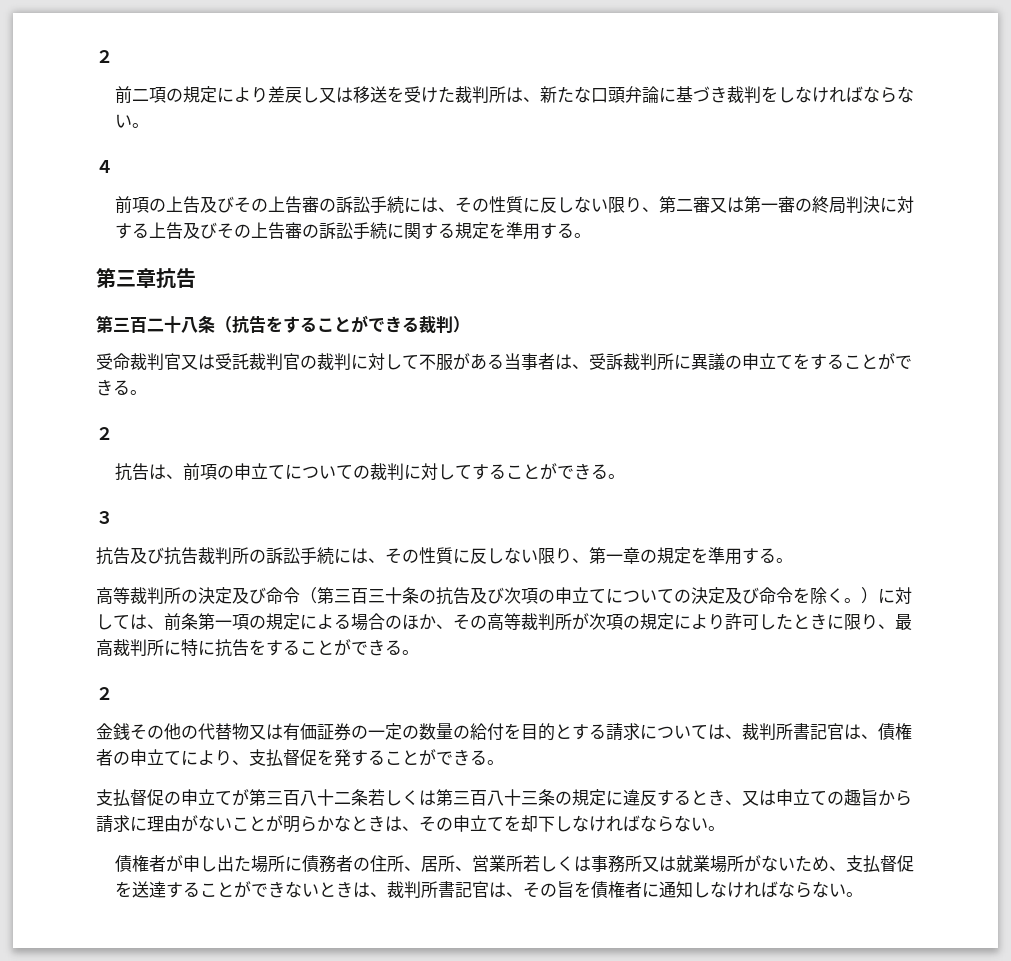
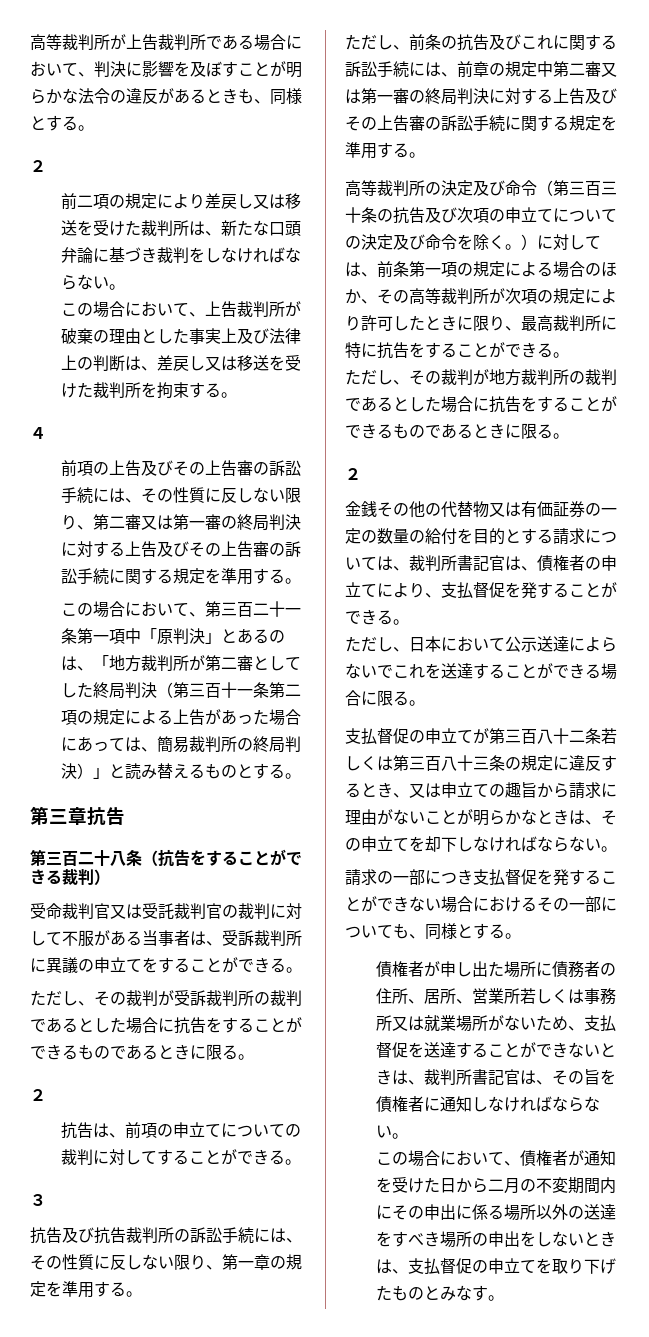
(96, 56) none -> [30,34,302,51] [30,61,302,78] [30,88,302,105] [30,115,94,131] 高等裁判所が上告裁判所である場合において、判決に影響を及ぼすことが明らかな法令の違反があるときも、同様とする。 //
(149, 125) none -> [61,301,302,318] [61,328,302,344] [61,355,302,371] [61,382,238,399] // この場合において、上告裁判所が破棄の理由とした事実上及び法律上の判断は、差戻し又は移送を受けた裁判所を拘束する。
(591, 235) none -> [61,601,302,618] [61,628,286,644] [61,655,302,672] [61,682,302,699] [61,709,302,726] [61,736,302,753] [61,763,302,779] // この場合において、第三百二十一条第一項中「原判決」とあるのは、「地方裁判所が第二審としてした終局判決（第三百十一条第二項の規定による上告があった場合にあっては、簡易裁判所の終局判決）」と読み替えるものとする。
(147, 392) none -> [30,990,302,1006] [30,1017,302,1034] [30,1044,254,1060] // ただし、その裁判が受訴裁判所の裁判であるとした場合に抗告をすることができるものであるときに限る。
(793, 560) none -> [345,34,617,51] [345,61,617,78] [345,88,617,105] [345,115,617,132] [345,142,425,159] // ただし、前条の抗告及びこれに関する訴訟手続には、前章の規定中第二審又は第一審の終局判決に対する上告及びその上告審の訴訟手続に関する規定を準用する。
(419, 652) none -> [345,369,617,386] [345,396,617,413] [345,423,569,439] // ただし、その裁判が地方裁判所の裁判であるとした場合に抗告をすることができるものであるときに限る。
(504, 762) none -> [345,636,617,652] [345,663,617,680] [345,690,425,706] // ただし、日本において公示送達によらないでこれを送達することができる場合に限る。
(725, 828) none -> [345,869,617,886] [345,896,617,913] [345,923,521,940] // 請求の一部につき支払督促を発することができない場合におけるその一部についても、同様とする。
(863, 894) none -> [376,1150,617,1167] [376,1177,617,1194] [376,1204,617,1221] [376,1231,617,1248] [376,1258,617,1274] [376,1285,505,1301] // この場合において、債権者が通知を受けた日から二月の不変期間内にその申出に係る場所以外の送達をすべき場所の申出をしないときは、支払督促の申立てを取り下げたものとみなす。

